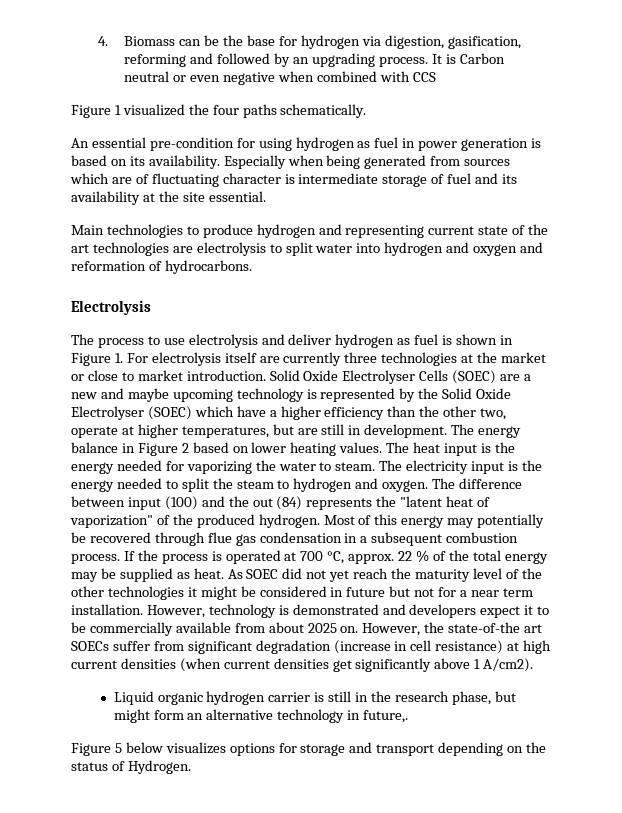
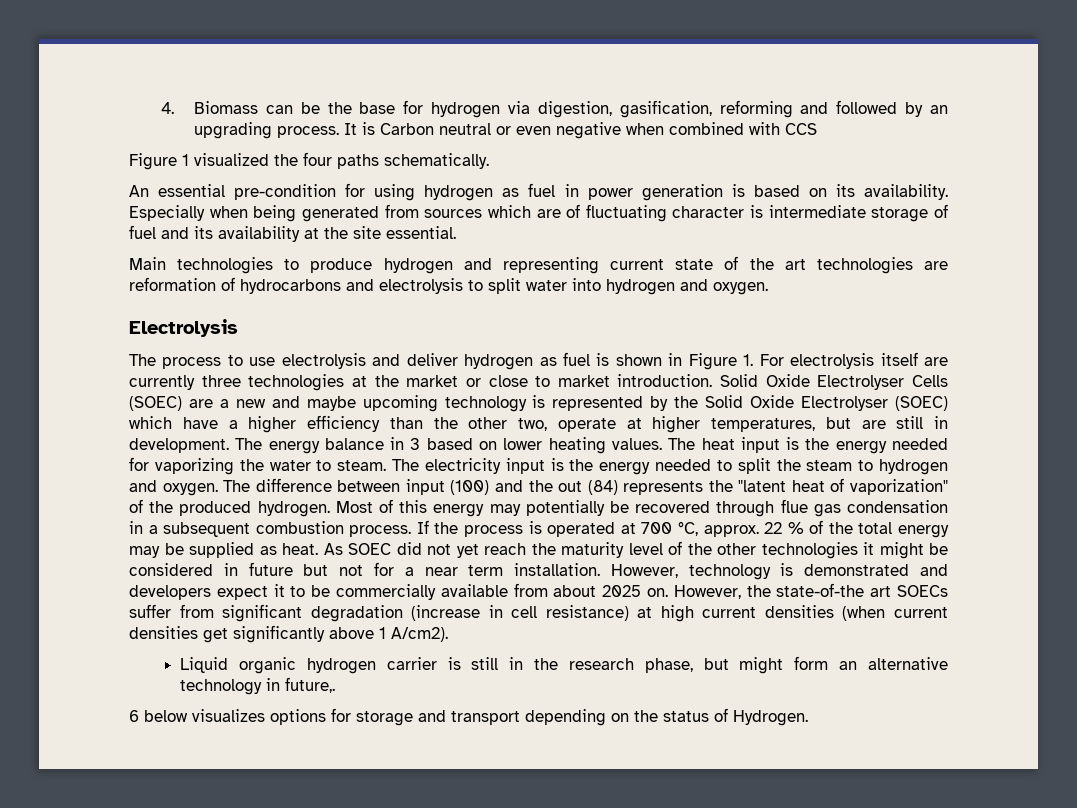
(193, 249) none -> [129,277,374,294] reformation of hydrocarbons and
[473,242,544,256] [71,260,252,274] oxygen and reformation of hydrocarbons. -> [713,282,768,295] oxygen.
[137,443,189,456] Figure 2 -> [410,438,421,450] 3
[71,743,122,756] Figure 5 -> [129,710,139,722] 6

